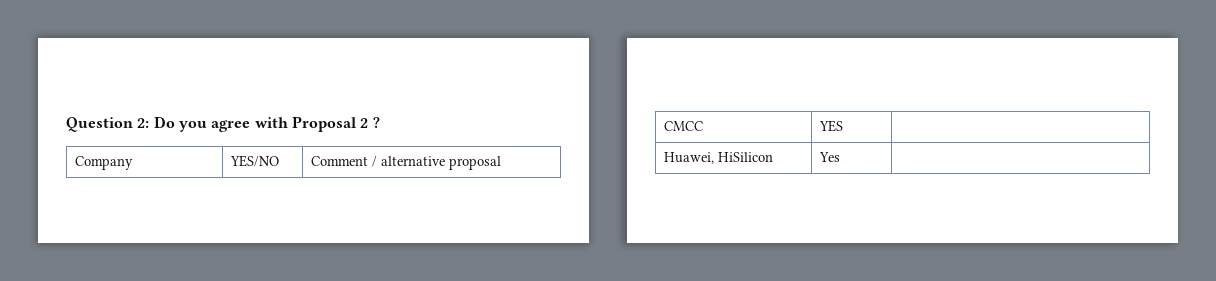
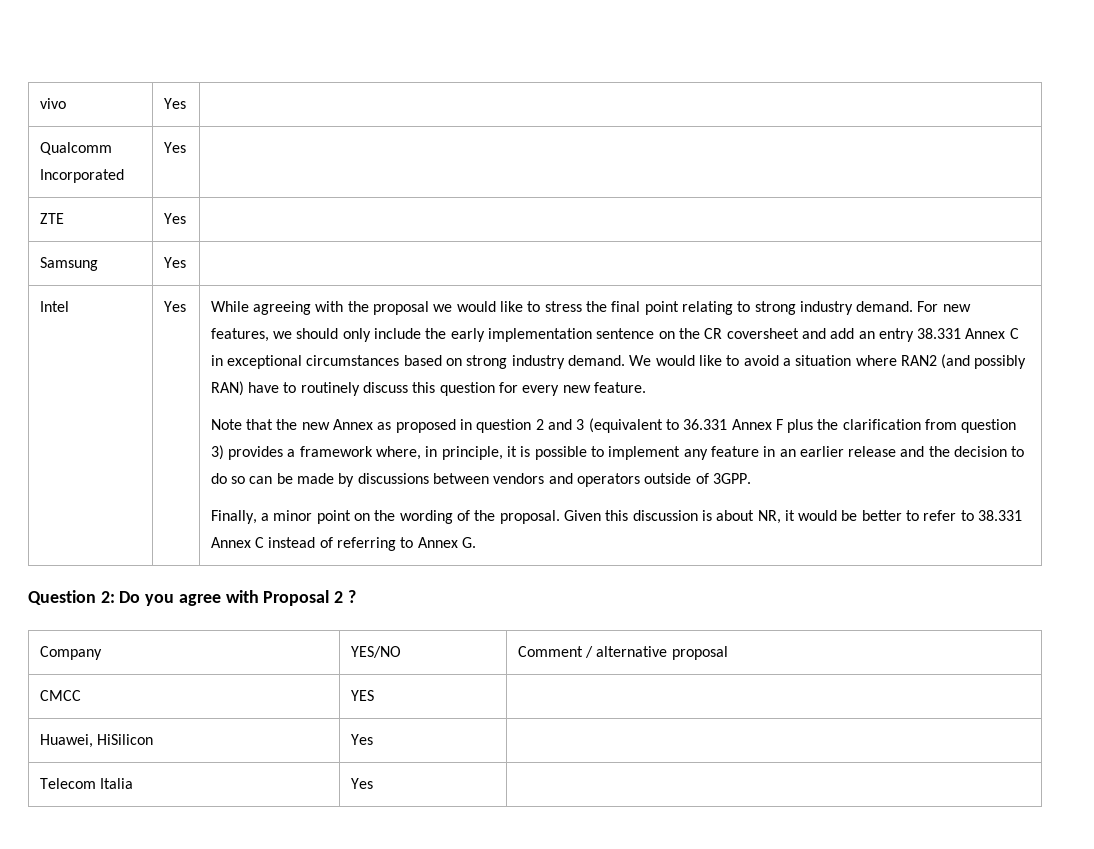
(66, 124) none -> [39,98,66,109] [163,98,186,109] [39,142,112,155] [39,169,124,183] [163,142,186,153] [39,213,64,224] [163,213,186,224] [39,257,98,271] [163,257,186,268] [39,301,69,312] [163,301,186,312] [210,301,971,315] [210,328,1019,342] [210,354,1027,369] [210,381,646,396] [210,418,1017,433] [210,445,1025,460] [210,473,751,487] [210,510,1023,524] [210,537,476,551] vivo | Yes | // Qualcomm Incorporated | Yes | // ZTE | Yes | // Samsung | Yes | // Intel | Yes | While agreeing with the proposal we would like to stress the final point relating to strong industry demand. For new features, we should only include the early implementation sentence on the CR coversheet and add an entry 38.331 Annex C in exceptional circumstances based on strong industry demand. We would like to avoid a situation where RAN2 (and possibly RAN) have to routinely discuss this question for every new feature. // Note that the new Annex as proposed in question 2 and 3 (equivalent to 36.331 Annex F plus the clarification from question 3) provides a framework where, in principle, it is possible to implement any feature in an earlier release and the decision to do so can be made by discussions between vendors and operators outside of 3GPP. // Finally, a minor point on the wording of the proposal. Given this discussion is about NR, it would be better to refer to 38.331 Annex C instead of referring to Annex G. //
(840, 157) none -> [39,778,134,789] [350,778,373,789] // Telecom Italia | Yes |

